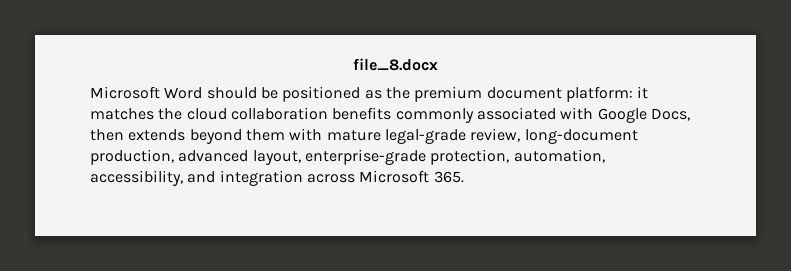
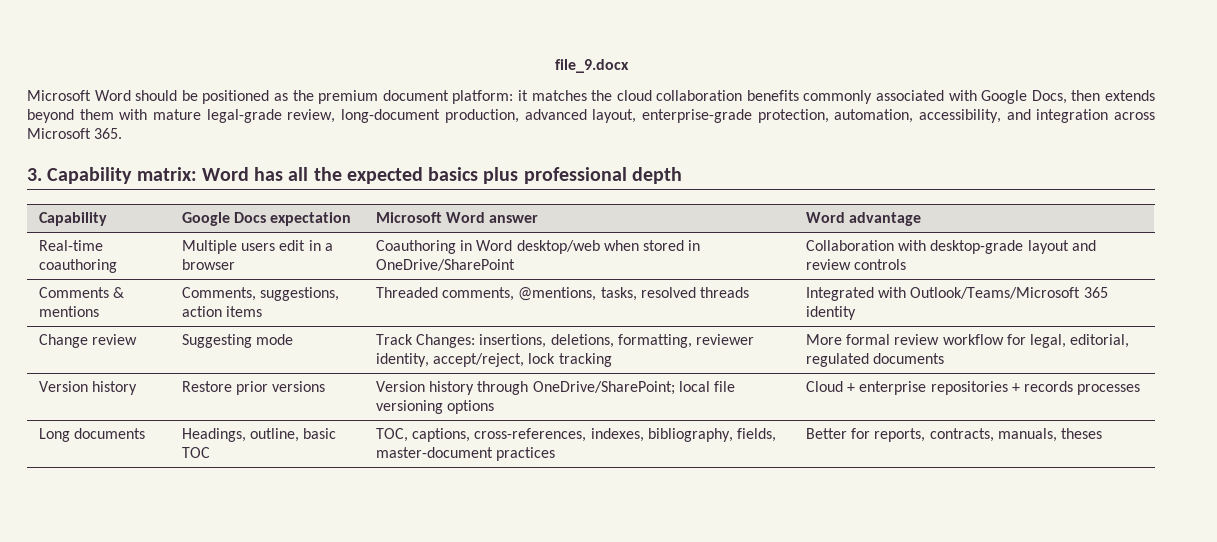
[353,58,438,71] file_8.docx -> [554,59,629,73] file_9.docx
(464, 177) none -> [27,167,682,184] [39,212,108,226] [182,212,352,226] [376,212,539,223] [806,212,922,226] [39,240,104,251] [39,259,118,273] [182,240,333,254] [182,259,236,270] [376,240,701,254] [376,259,516,271] [806,240,1096,254] [806,259,907,270] [39,287,125,298] [39,306,100,317] [182,287,340,301] [182,306,263,317] [376,287,750,301] [806,287,1108,301] [806,306,857,320] [39,334,138,348] [182,334,294,348] [376,334,755,348] [376,353,612,367] [806,334,1130,348] [806,353,945,367] [39,381,138,395] [182,381,326,395] [376,381,736,395] [376,400,495,414] [806,381,1141,395] [39,428,146,442] [182,428,337,442] [182,447,211,458] [376,428,777,442] [376,447,556,461] [806,428,1103,442] // 3. Capability matrix: Word has all the expected basics plus professional depth // Capability | Google Docs expectation | Microsoft Word answer | Word advantage // Real-time coauthoring | Multiple users edit in a browser | Coauthoring in Word desktop/web when stored in OneDrive/SharePoint | Collaboration with desktop-grade layout and review controls // Comments & mentions | Comments, suggestions, action items | Threaded comments, @mentions, tasks, resolved threads | Integrated with Outlook/Teams/Microsoft 365 identity // Change review | Suggesting mode | Track Changes: insertions, deletions, formatting, reviewer identity, accept/reject, lock tracking | More formal review workflow for legal, editorial, regulated documents // Version history | Restore prior versions | Version history through OneDrive/SharePoint; local file versioning options | Cloud + enterprise repositories + records processes // Long documents | Headings, outline, basic TOC | TOC, captions, cross-references, indexes, bibliography, fields, master-document practices | Better for reports, contracts, manuals, theses

